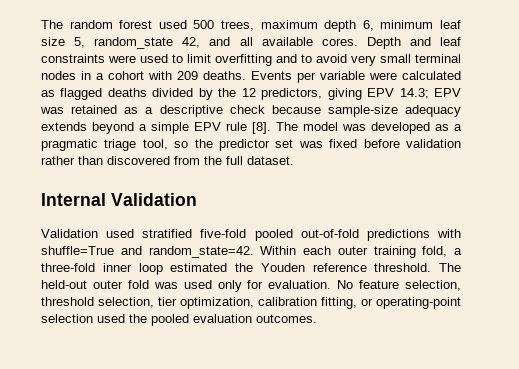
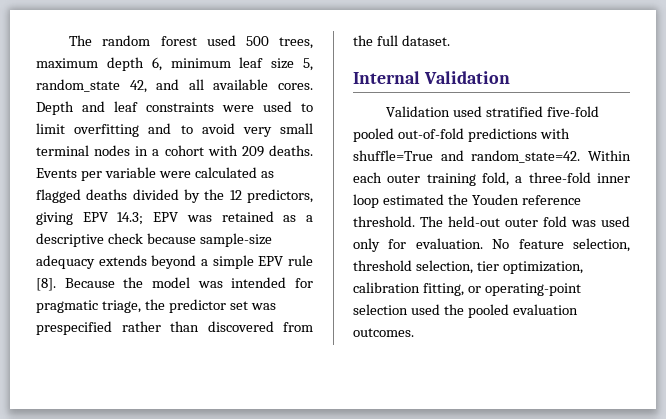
[276,122,462,134] [41,139,189,151] The model was developed as a pragmatic triage tool, so -> [64,277,313,288] [36,300,141,313] Because the model was intended for pragmatic triage,
[329,139,461,148] fixed before validation -> [36,321,112,335] prespecified

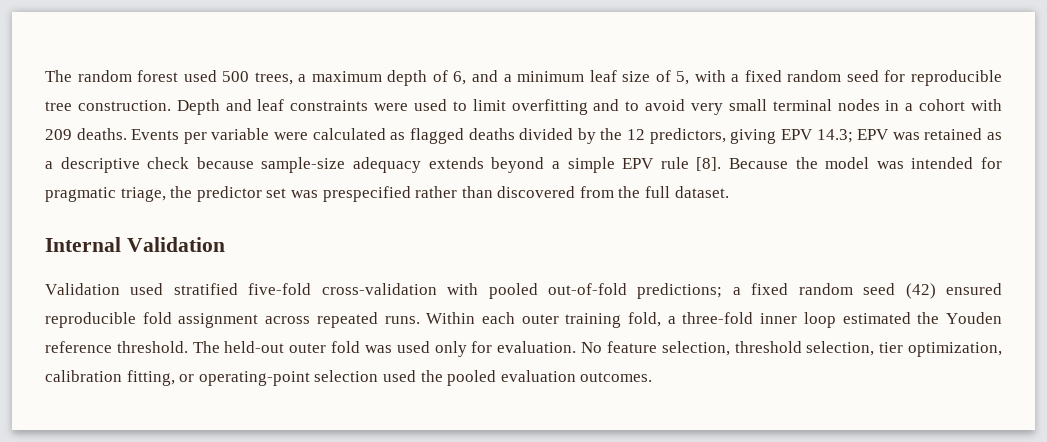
(313, 43) none -> [298,74,307,82] a
[151,57,313,71] [36,79,313,93] 6, minimum leaf size 5, random_state 42, and all available cores. -> [432,70,1002,86] [45,100,171,111] of 6, and a minimum leaf size of 5, with a fixed random seed for reproducible tree construction.
[353,128,570,142] [353,150,581,163] pooled out-of-fold predictions with shuffle=True and random_state=42. -> [321,283,1003,299] [45,312,420,328] cross-validation with pooled out-of-fold predictions; a fixed random seed (42) ensured reproducible fold assignment across repeated runs.

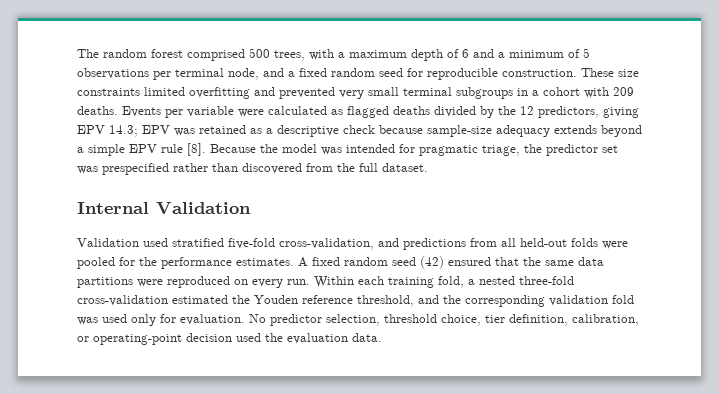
[183,70,217,82] used -> [187,49,245,61] comprised
(293, 78) none -> [309,49,334,60] with
[453,71,467,85] 6, -> [462,49,469,58] 6
[589,70,726,85] leaf size of 5, with -> [568,48,590,58] [77,68,284,80] of 5 observations per terminal node, and
[45,99,686,115] tree construction. Depth and leaf constraints were used to limit overfitting and to avoid -> [502,68,639,77] [77,87,335,99] construction. These size constraints limited overfitting and prevented
[837,99,880,111] nodes -> [456,87,513,99] subgroups
[321,283,741,299] cross-validation with pooled out-of-fold predictions; a -> [279,238,628,250] [77,257,308,269] cross-validation, and predictions from all held-out folds were pooled for the performance estimates. A
[45,312,420,328] reproducible fold assignment across repeated runs. -> [495,257,604,266] [77,276,310,288] that the same data partitions were reproduced on every run.
[521,314,559,324] outer -> (384, 280) none
[682,312,836,328] three-fold inner loop -> [479,276,574,285] [77,295,168,306] nested three-fold cross-validation
[116,341,327,353] threshold. The held-out outer -> [357,295,608,307] threshold, and the corresponding validation
[606,341,657,353] feature -> [270,314,322,326] predictor
[806,341,1003,357] [45,370,175,386] selection, tier optimization, calibration fitting, -> [441,314,639,326] choice, tier definition, calibration,
[314,370,379,382] selection -> [186,333,232,342] decision
[447,370,653,386] pooled evaluation outcomes. -> [287,333,382,344] evaluation data.

